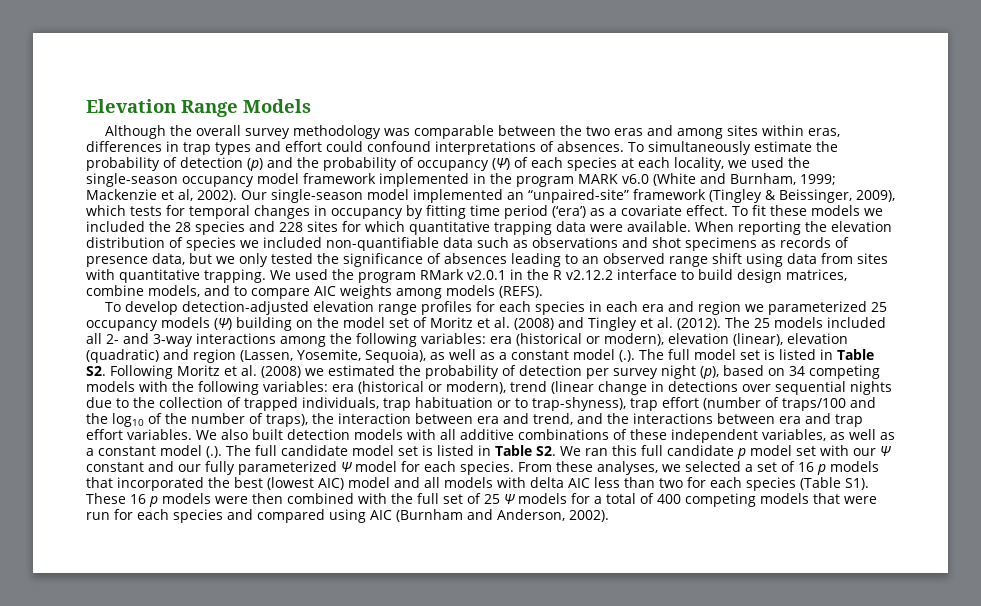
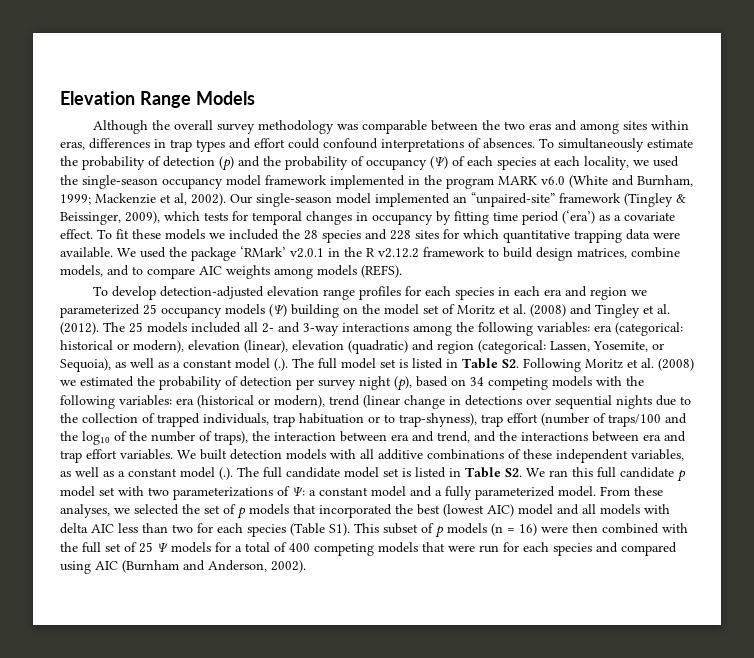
[695,221,892,235] [86,237,849,251] [86,253,888,267] [86,269,266,283] When reporting the elevation distribution of species we included non-quantifiable data such as observations and shot specimens as records of presence data, but we only tested the significance of absences leading to an observed range shift using data from sites with quantitative trapping. -> (113, 252) none
[358,269,464,283] program RMark -> [191,246,286,261] package ‘RMark’
[617,269,677,280] interface -> [423,247,485,257] framework
[516,333,582,346] (historical -> [615,322,683,336] [60,340,113,350] (categorical: historical
[240,349,361,362] (Lassen, Yosemite, -> [478,340,664,354] (categorical: Lassen, Yosemite, or
[221,429,248,440] also -> (196, 454) none
[852,446,891,456] [86,461,514,475] our Ψ constant and our fully parameterized Ψ model for each species. -> [148,486,596,500] two parameterizations of Ψ: a constant model and a fully parameterized model.
[745,461,814,472] a set of 16 -> [182,504,236,514] the set of
[86,493,211,507] These 16 p models -> [354,523,537,538] This subset of p models (n = 16)

